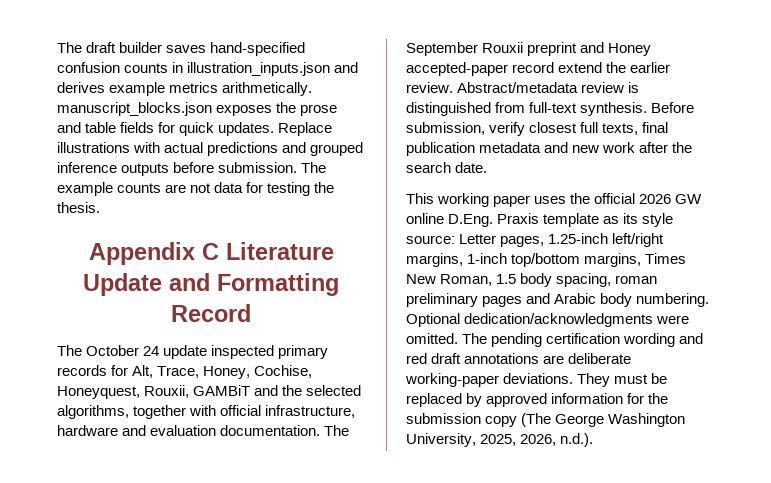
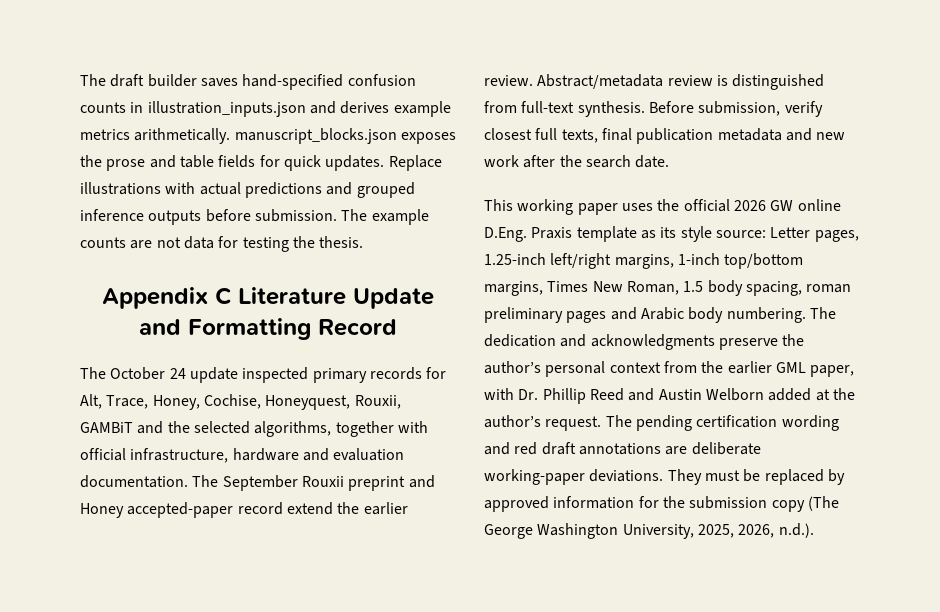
[406,313,690,327] [406,333,458,344] Optional dedication/acknowledgments were omitted. -> [809,307,836,319] [484,334,805,350] [484,361,855,377] [484,388,855,404] [484,415,602,431] The dedication and acknowledgments preserve the author’s personal context from the earlier GML paper, with Dr. Phillip Reed and Austin Welborn added at the author’s request.

